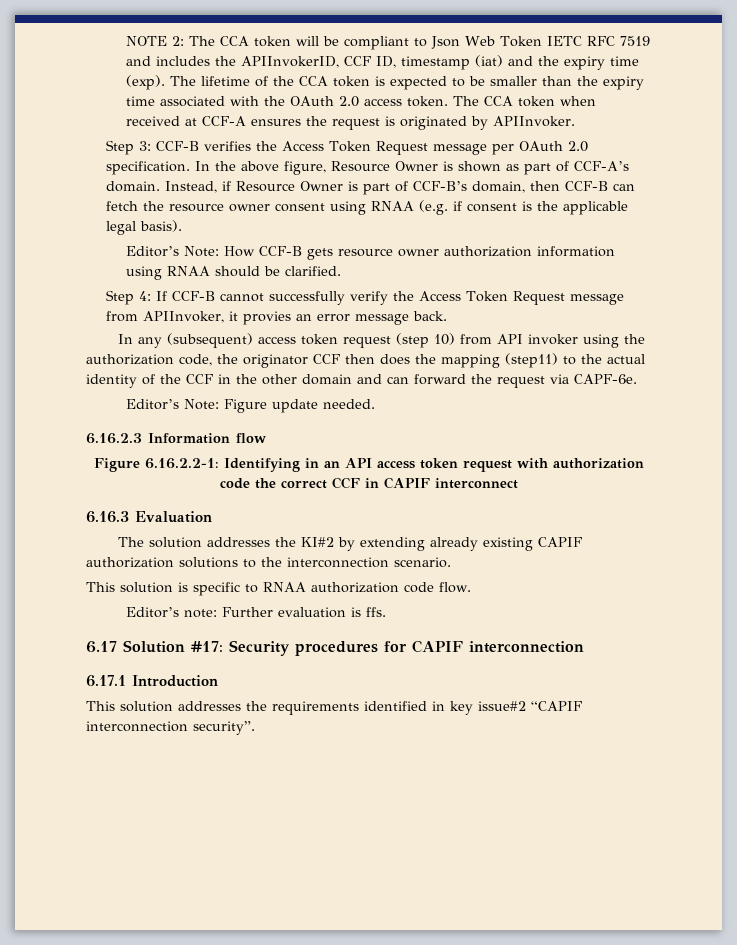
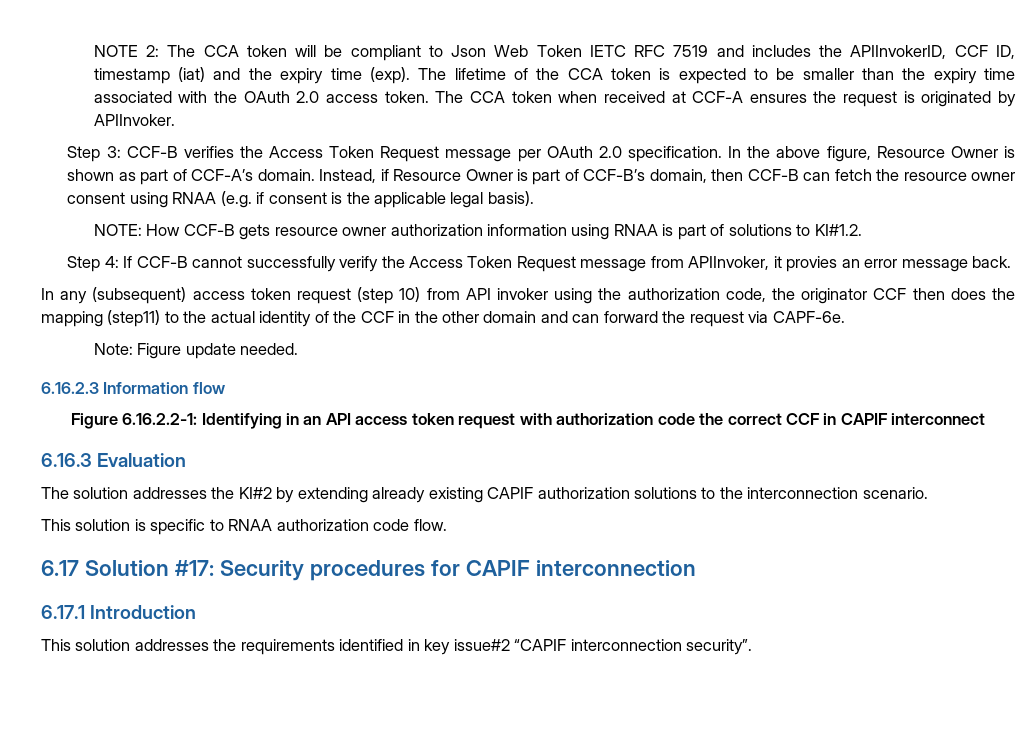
[126,246,220,257] Editor’s Note: -> [93,224,142,236] NOTE:
[215,266,342,277] should be clarified. -> [662,224,862,240] is part of solutions to KI#1.2.
[126,399,180,410] Editor’s -> (845, 317) none
[126,607,387,618] // Editor’s note: Further evaluation is ffs. -> (447, 525) none

